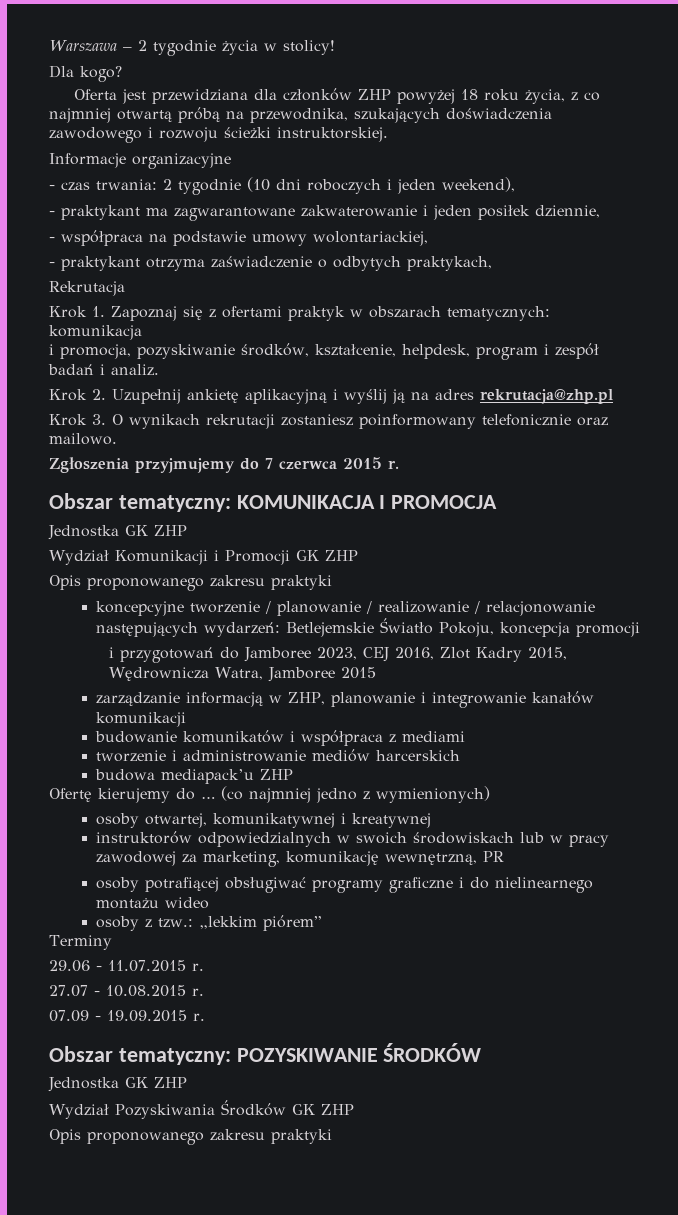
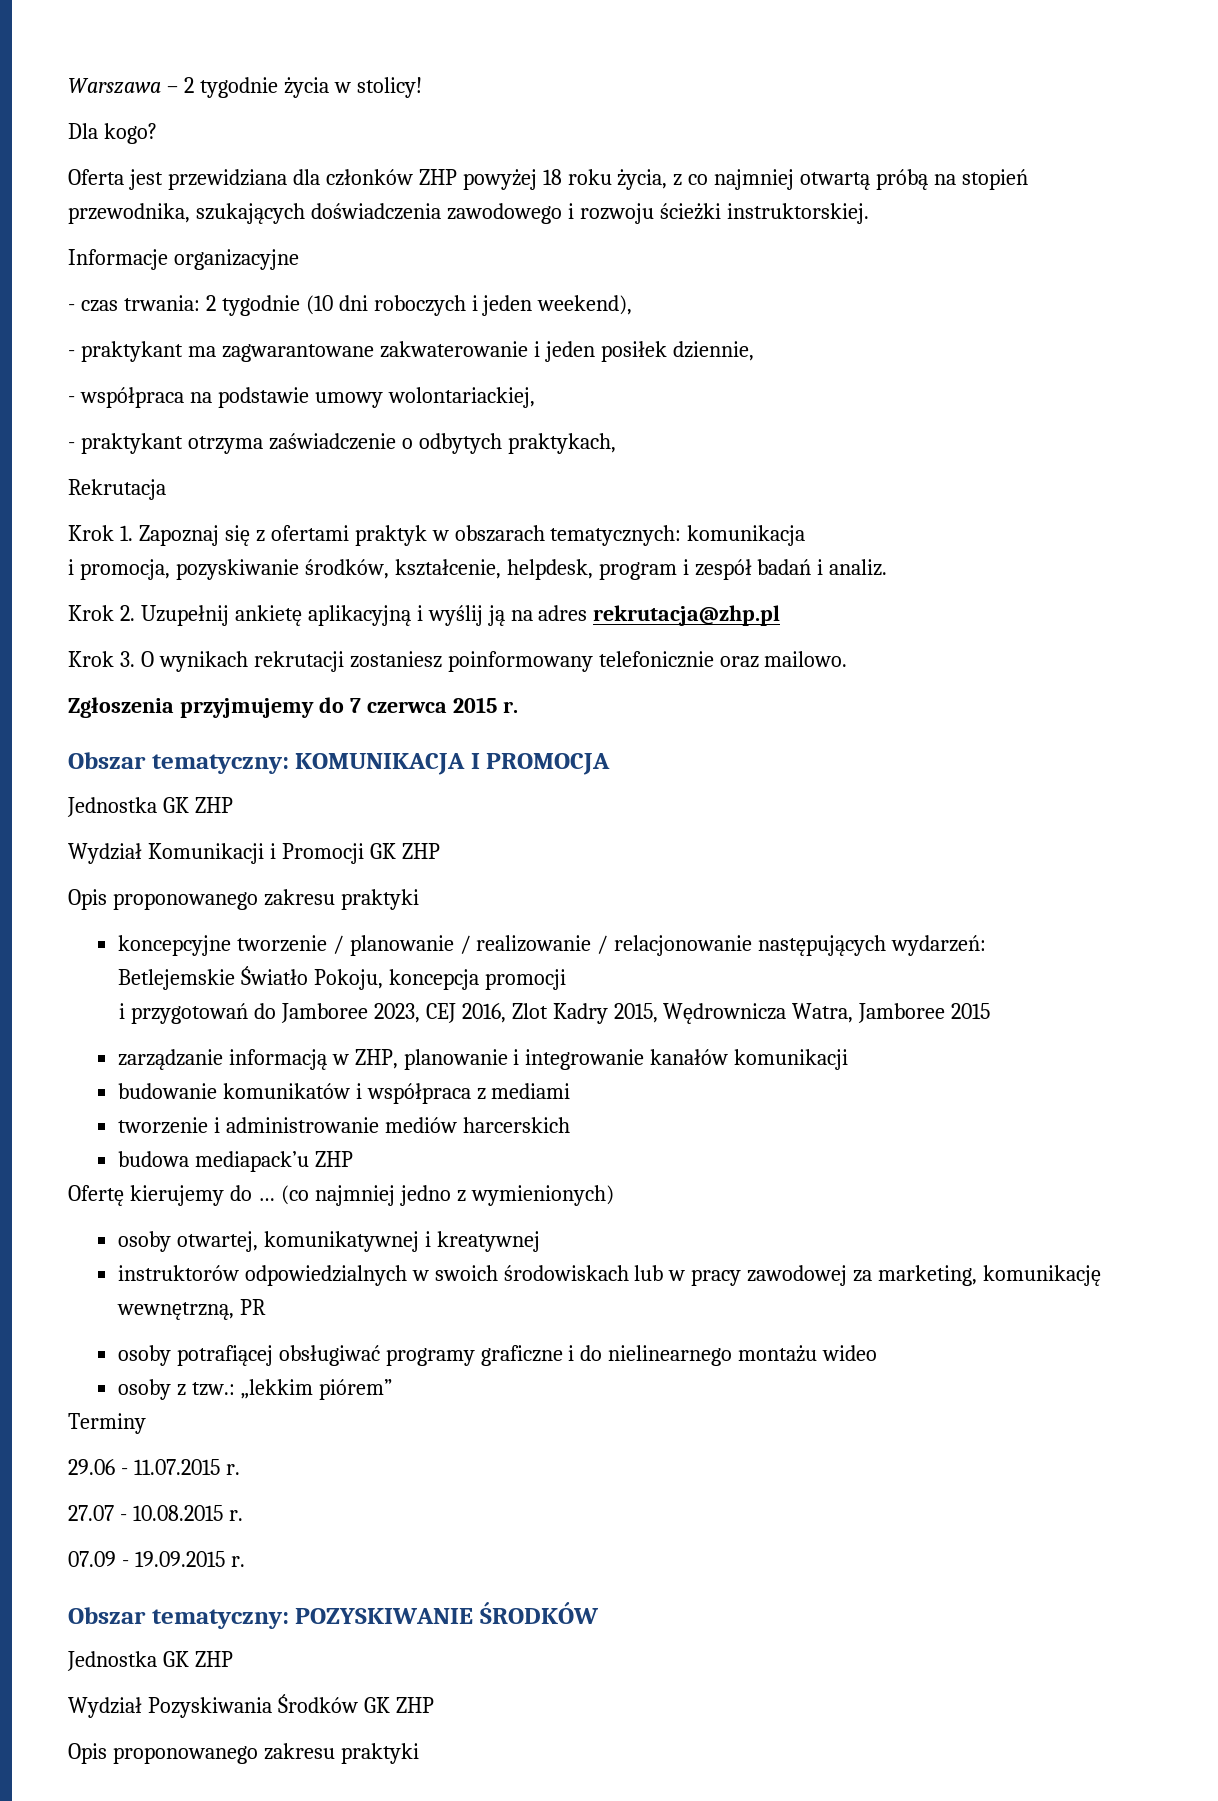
(244, 115) none -> [962,169,1029,190] stopień

